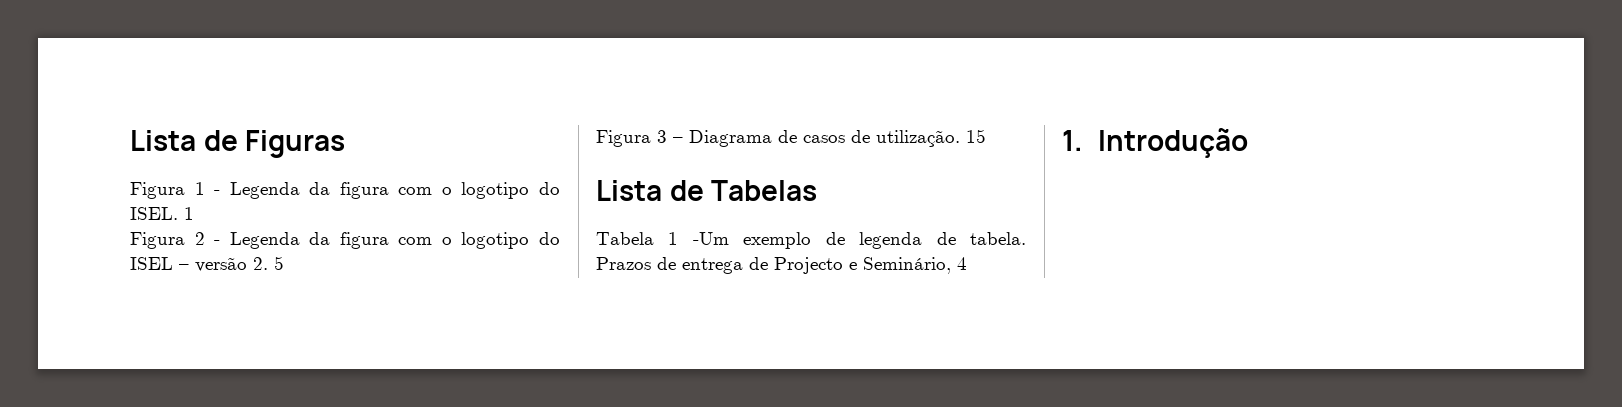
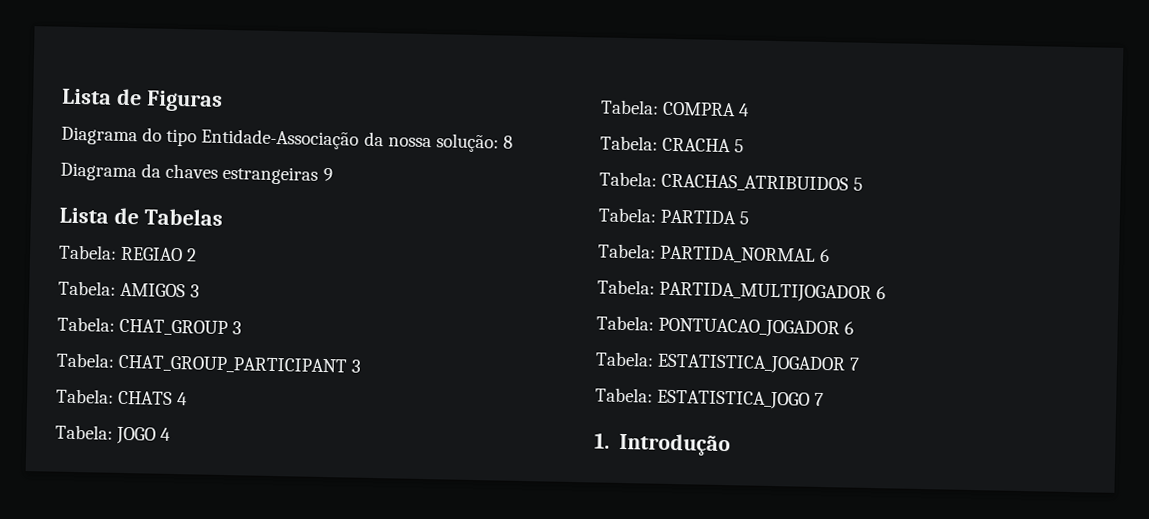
[130,182,560,199] [130,207,194,220] [130,232,560,249] [130,256,284,272] [596,129,986,147] [596,180,818,201] [596,232,1026,249] [596,257,967,274] Figura 1 - Legenda da figura com o logotipo do ISEL. 1 // Figura 2 - Legenda da figura com o logotipo do ISEL – versão 2. 5 // Figura 3 – Diagrama de casos de utilização. 15 // Lista de Tabelas // Tabela 1 -Um exemplo de legenda de tabela. Prazos de entrega de Projecto e Seminário, 4 -> [61,126,513,153] [60,162,333,185] [59,207,223,226] [58,244,198,262] [58,280,201,298] [57,316,243,337] [56,352,362,375] [56,388,189,406] [55,424,172,445] [600,99,751,117] [600,135,745,153] [599,171,864,193] [598,207,750,225] [598,243,831,264] [597,279,887,303] [596,315,855,339] [595,351,861,375] [595,387,825,410] Diagrama do tipo Entidade-Associação da nossa solução: 8 // Diagrama da chaves estrangeiras 9 // Lista de Tabelas // Tabela: REGIAO 2 // Tabela: AMIGOS 3 // Tabela: CHAT_GROUP 3 // Tabela: CHAT_GROUP_PARTICIPANT 3 // Tabela: CHATS 4 // Tabela: JOGO 4 // Tabela: COMPRA 4 // Tabela: CRACHA 5 // Tabela: CRACHAS_ATRIBUIDOS 5 // Tabela: PARTIDA 5 // Tabela: PARTIDA_NORMAL 6 // Tabela: PARTIDA_MULTIJOGADOR 6 // Tabela: PONTUACAO_JOGADOR 6 // Tabela: ESTATISTICA_JOGADOR 7 // Tabela: ESTATISTICA_JOGO 7

